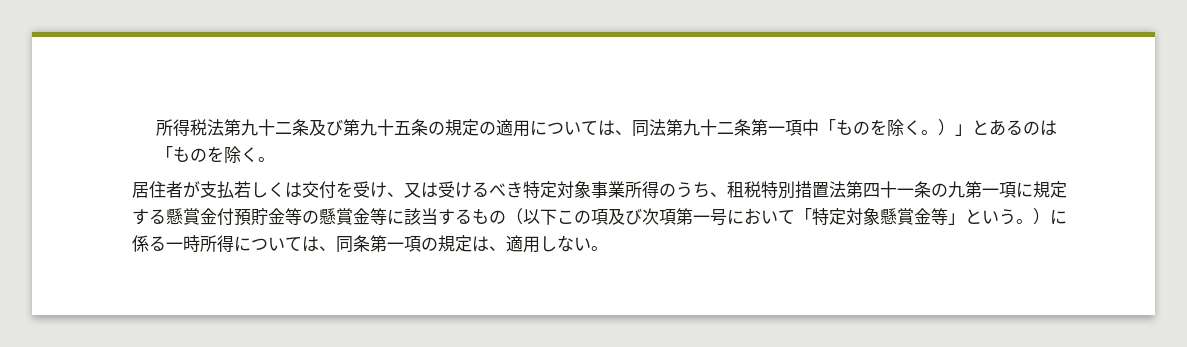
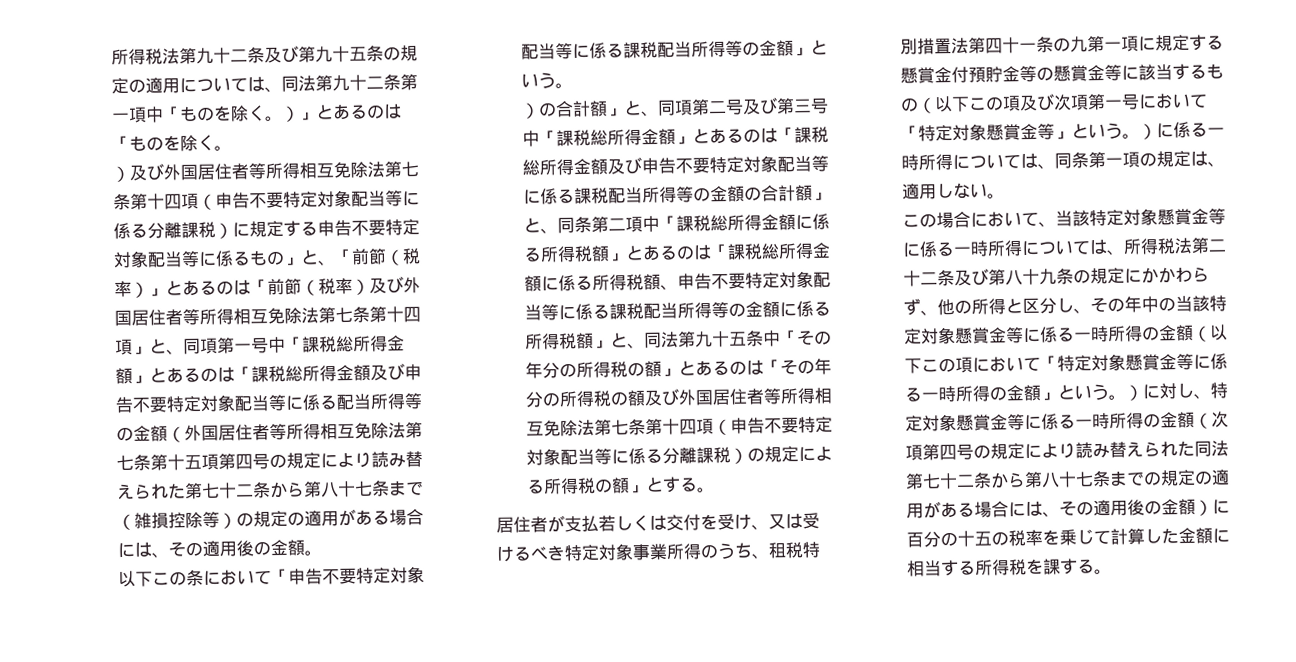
(276, 159) none -> [111,161,419,183] [112,189,420,211] [112,219,420,240] [112,248,421,269] [113,276,421,298] [113,306,421,327] [114,335,405,356] [114,363,422,385] [114,393,423,414] [115,422,423,443] [115,451,423,471] [115,480,424,500] [116,508,424,531] [116,539,322,559] [117,565,425,588] [520,39,828,60] [520,72,573,89] [520,97,829,119] [521,126,829,147] [521,155,829,176] [522,184,830,205] [522,213,830,234] [522,242,831,263] [523,270,831,292] [523,300,831,321] [524,330,832,350] [524,357,832,379] [524,387,832,408] [525,416,833,437] [525,446,833,466] [525,476,715,495] // ）及び外国居住者等所得相互免除法第七条第十四項（申告不要特定対象配当等に係る分離課税）に規定する申告不要特定対象配当等に係るもの」と、「前節（税率）」とあるのは「前節（税率）及び外国居住者等所得相互免除法第七条第十四項」と、同項第一号中「課税総所得金額」とあるのは「課税総所得金額及び申告不要特定対象配当等に係る配当所得等の金額（外国居住者等所得相互免除法第七条第十五項第四号の規定により読み替えられた第七十二条から第八十七条まで（雑損控除等）の規定の適用がある場合には、その適用後の金額。 // 以下この条において「申告不要特定対象配当等に係る課税配当所得等の金額」という。 // ）の合計額」と、同項第二号及び第三号中「課税総所得金額」とあるのは「課税総所得金額及び申告不要特定対象配当等に係る課税配当所得等の金額の合計額」と、同条第二項中「課税総所得金額に係る所得税額」とあるのは「課税総所得金額に係る所得税額、申告不要特定対象配当等に係る課税配当所得等の金額に係る所得税額」と、同法第九十五条中「その年分の所得税の額」とあるのは「その年分の所得税の額及び外国居住者等所得相互免除法第七条第十四項（申告不要特定対象配当等に係る分離課税）の規定による所得税の額」とする。
(609, 248) none -> [901,208,1226,229] [901,237,1226,258] [902,266,1210,287] [902,295,1227,316] [902,324,1228,345] [903,353,1228,374] [903,382,1228,403] [904,411,1229,432] [904,440,1229,461] [904,469,1230,490] [905,498,1230,519] [905,527,1230,548] [906,558,1112,577] // この場合において、当該特定対象懸賞金等に係る一時所得については、所得税法第二十二条及び第八十九条の規定にかかわらず、他の所得と区分し、その年中の当該特定対象懸賞金等に係る一時所得の金額（以下この項において「特定対象懸賞金等に係る一時所得の金額」という。）に対し、特定対象懸賞金等に係る一時所得の金額（次項第四号の規定により読み替えられた同法第七十二条から第八十七条までの規定の適用がある場合には、その適用後の金額）に百分の十五の税率を乗じて計算した金額に相当する所得税を課する。

